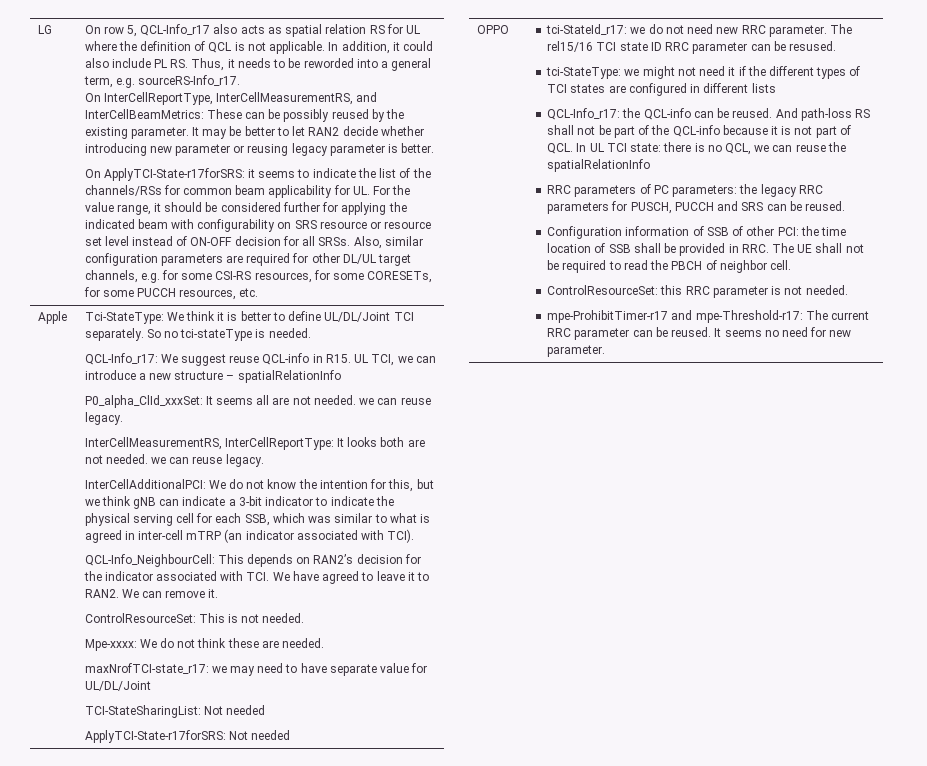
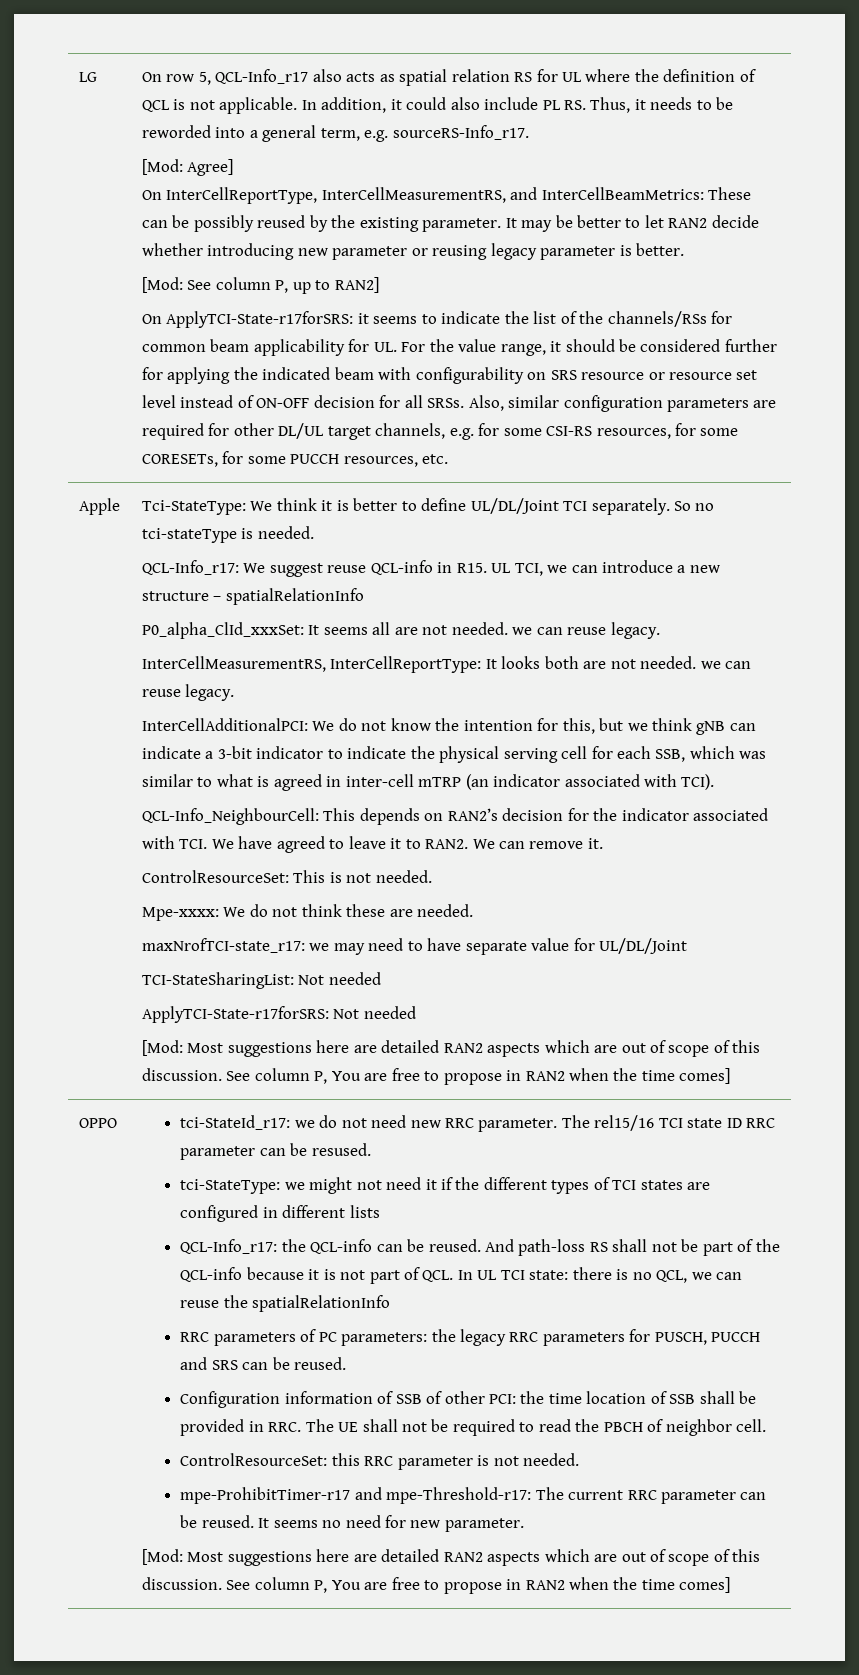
(240, 80) none -> [141,159,234,176] // [Mod: Agree]
(435, 148) none -> [141,277,379,294] // [Mod: See column P, up to RAN2]
(290, 735) none -> [141,1040,761,1057] [141,1068,731,1085] // [Mod: Most suggestions here are detailed RAN2 aspects which are out of scope of this discussion. See column P, You are free to propose in RAN2 when the time comes]
(606, 351) none -> [141,1549,761,1566] [141,1577,731,1594] // [Mod: Most suggestions here are detailed RAN2 aspects which are out of scope of this discussion. See column P, You are free to propose in RAN2 when the time comes]

